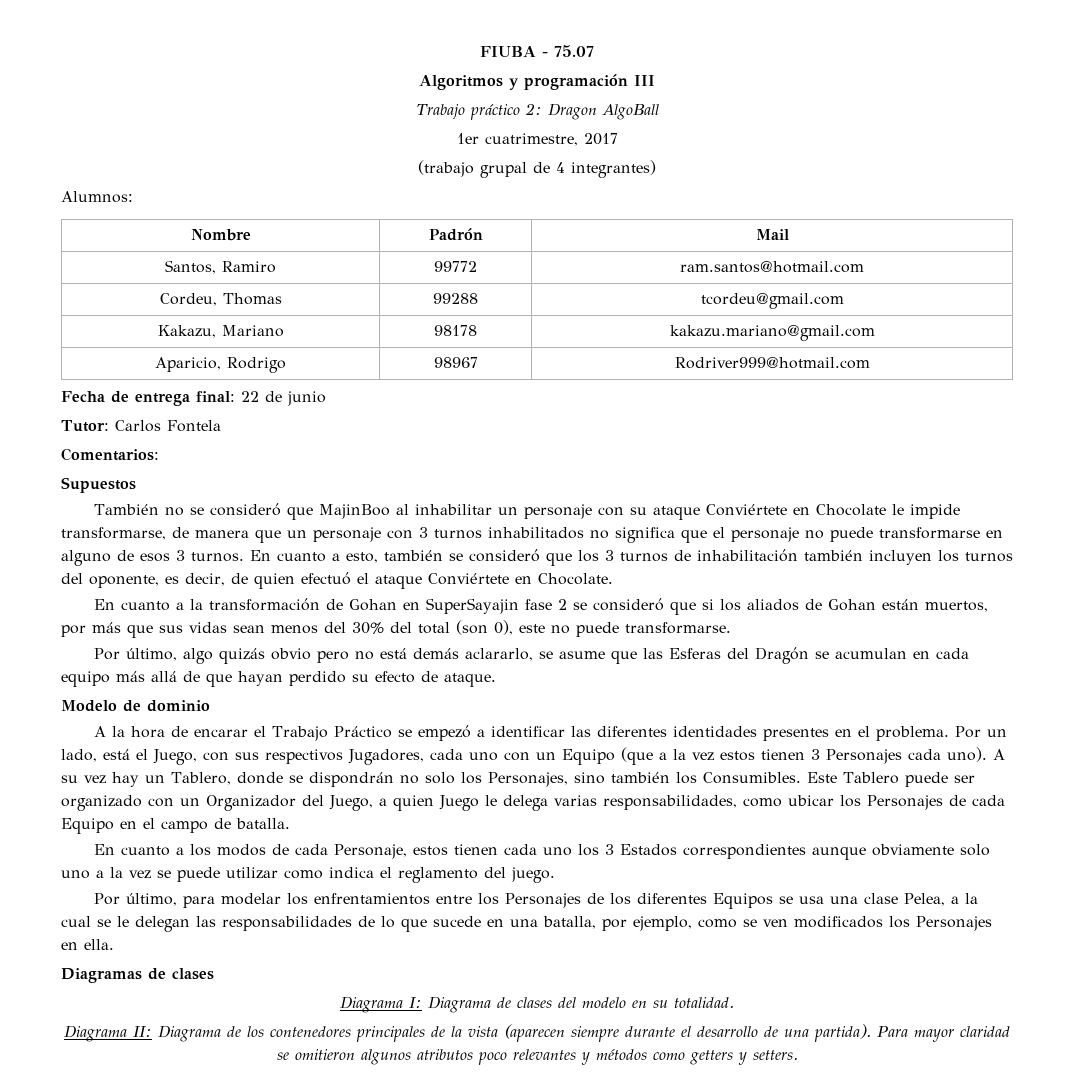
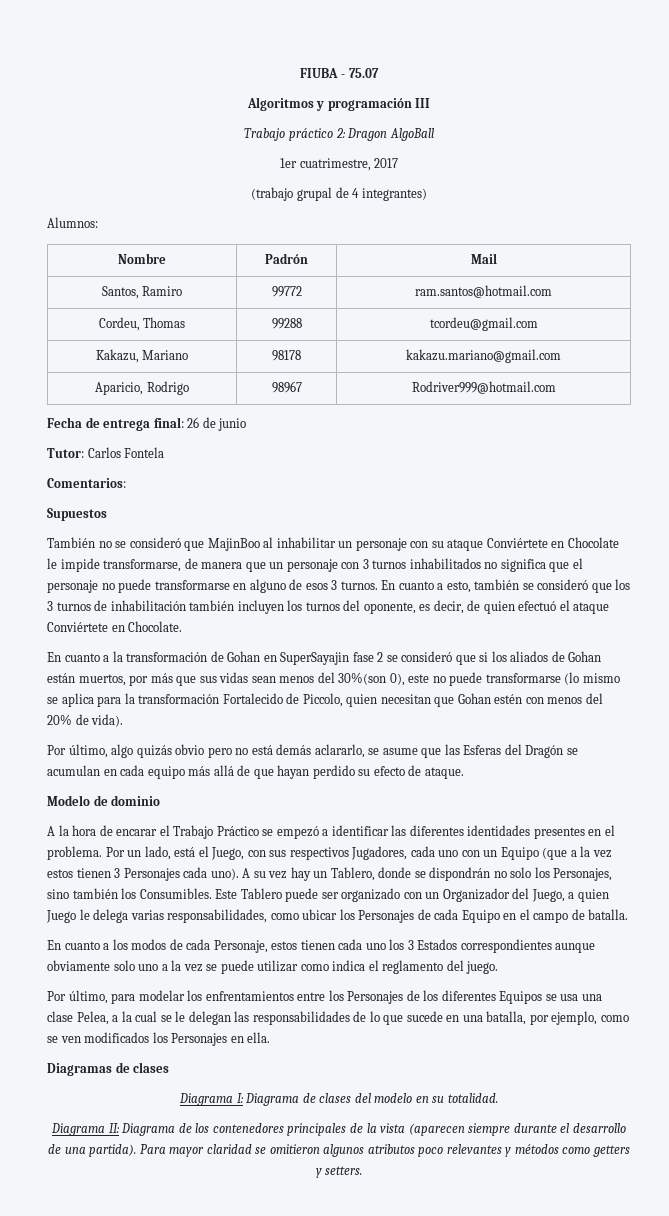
[241,391,259,402] 22 -> [187,417,200,428] 26
[352,620,731,637] 30% del total (son 0), este no puede transformarse. -> [338,672,620,686] [47,693,603,707] [47,714,124,727] 30%(son 0), este no puede transformarse (lo mismo se aplica para la transformación Fortalecido de Piccolo, quien necesitan que Gohan estén con menos del 20% de vida).

